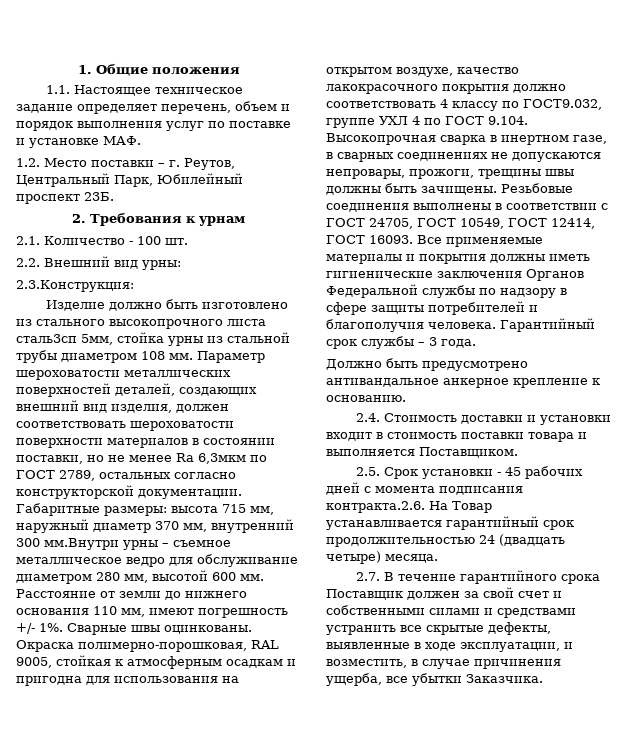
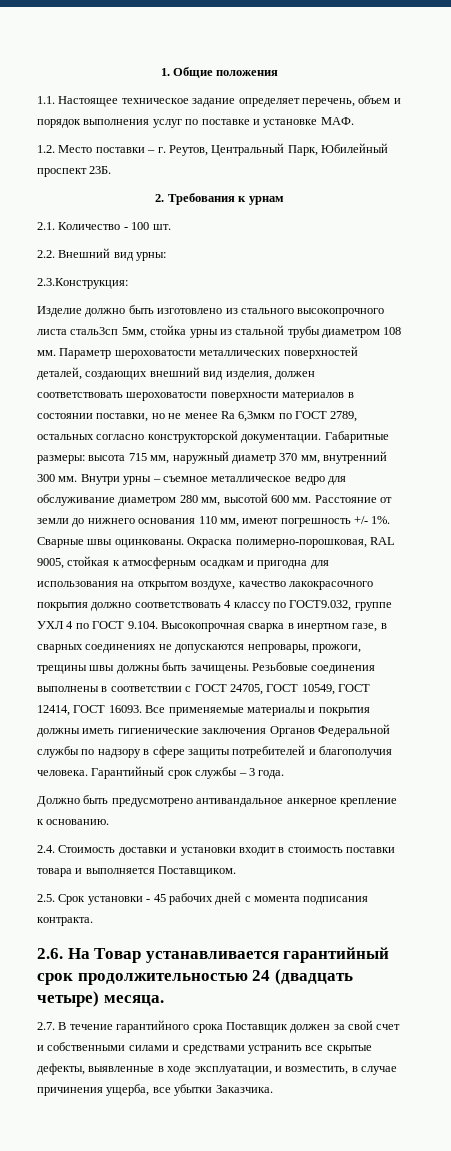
[44,538,119,550] мм.Внутри -> [58,474,120,485] мм. Внутри
[326,501,425,513] контракта.2.6. -> [37,917,93,926] [37,948,63,959] контракта. // 2.6.

